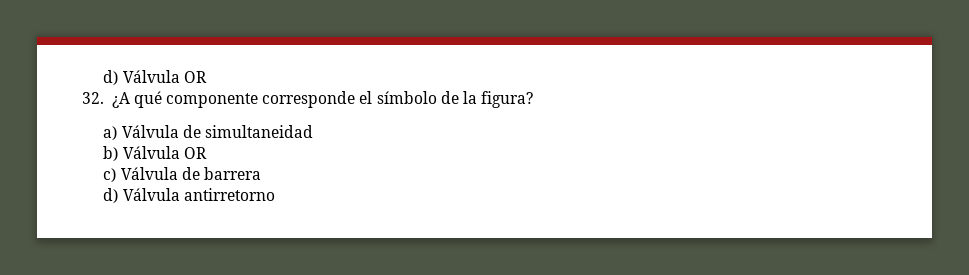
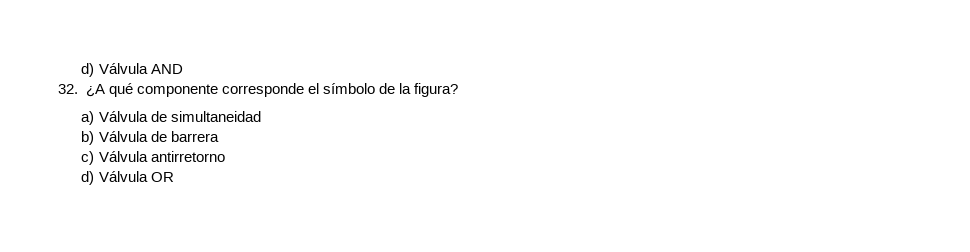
[103,70,207,85] d) Válvula OR -> [81,63,183,77] d) Válvula AND
[183,147,207,159] OR -> [150,131,219,142] de barrera
[181,167,261,180] [103,188,275,203] de barrera // d) Válvula antirretorno -> [150,151,225,162] [81,171,174,185] antirretorno // d) Válvula OR

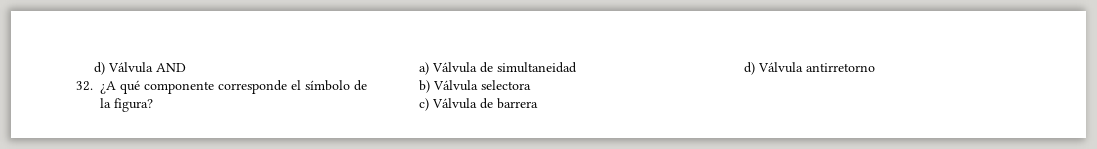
(148, 136) none -> [480,80,531,90] [418,98,477,111] selectora // c) Válvula
[81,151,95,165] c) -> [743,62,755,75] d)
[81,171,174,185] // d) Válvula OR -> (875, 67) none

